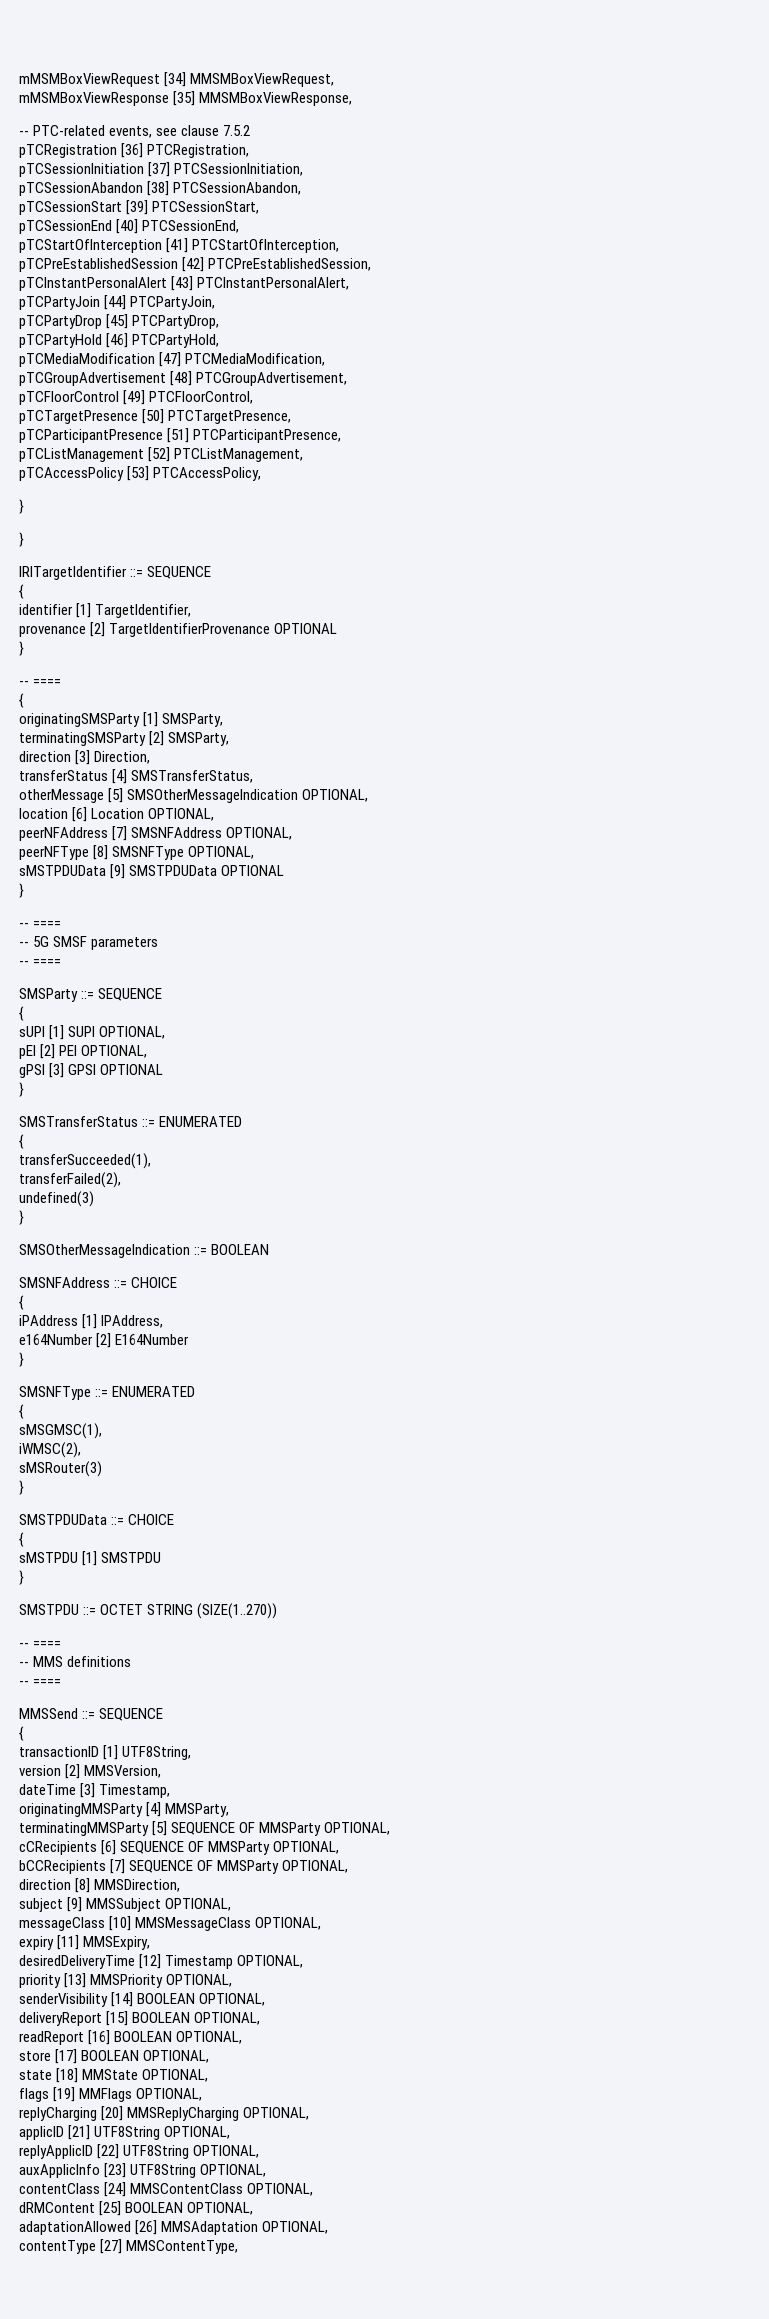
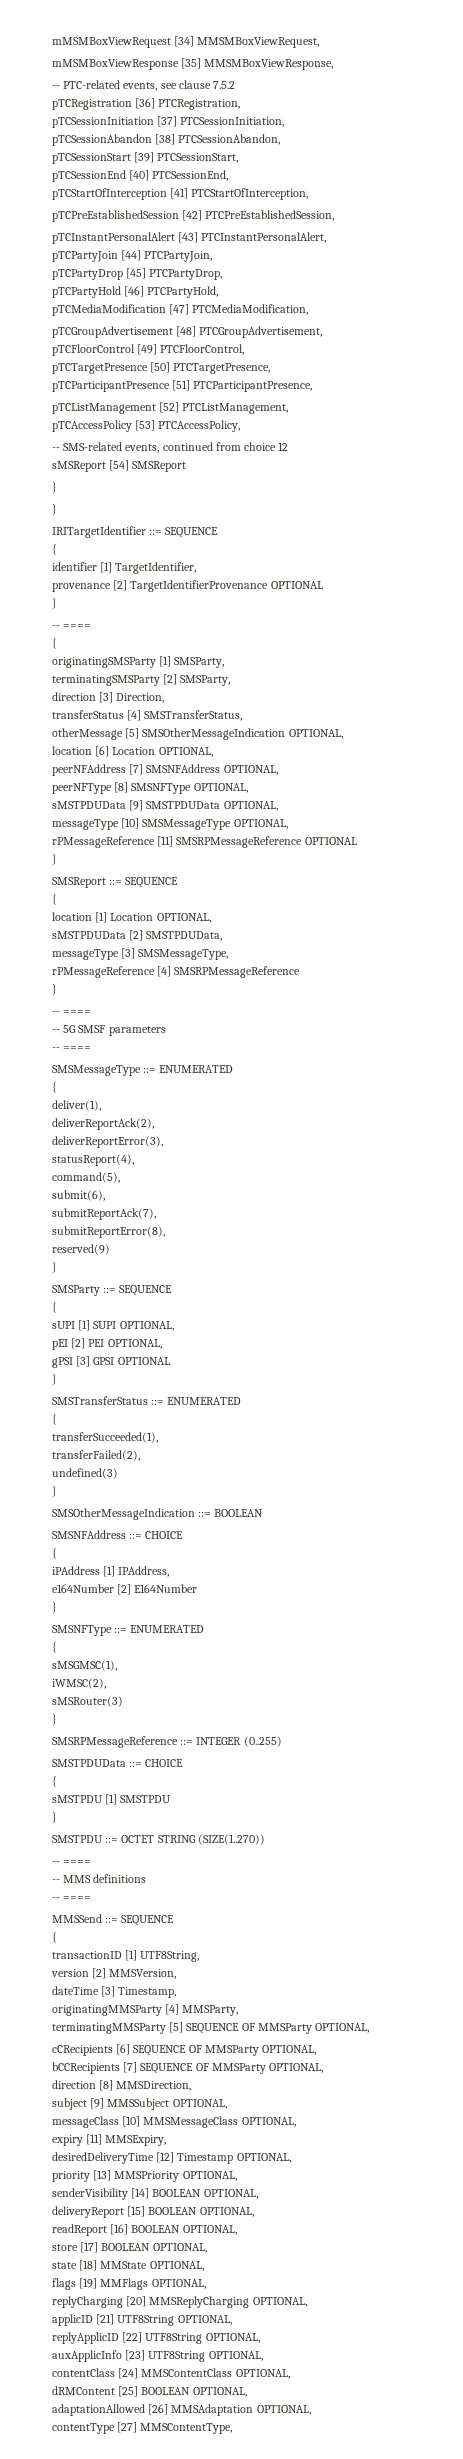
(262, 474) none -> [52,442,289,453] [52,460,187,472] // -- SMS-related events, continued from choice 12 // sMSReport [54] SMSReport
[221,865,285,876] OPTIONAL -> [223,801,278,811] [52,818,288,830] [52,836,357,848] [52,854,57,865] [52,877,179,888] [52,894,57,905] [52,912,211,923] [52,930,223,941] [52,948,229,960] [52,966,301,978] OPTIONAL, // messageType [10] SMSMessageType OPTIONAL, // rPMessageReference [11] SMSRPMessageReference OPTIONAL // } // SMSReport ::= SEQUENCE // { // location [1] Location OPTIONAL, // sMSTPDUData [2] SMSTPDUData, // messageType [3] SMSMessageType, // rPMessageReference [4] SMSRPMessageReference
(62, 962) none -> [52,1065,234,1076] [52,1082,57,1093] [52,1100,101,1111] [52,1118,154,1130] [52,1136,163,1148] [52,1154,134,1166] [52,1172,120,1183] [52,1190,105,1201] [52,1208,156,1220] [52,1226,165,1238] [52,1244,110,1255] [52,1262,57,1273] // SMSMessageType ::= ENUMERATED // { // deliver(1), // deliverReportAck(2), // deliverReportError(3), // statusReport(4), // command(5), // submit(6), // submitReportAck(7), // submitReportError(8), // reserved(9) // }
(24, 1487) none -> [52,1736,282,1748] // SMSRPMessageReference ::= INTEGER (0..255)

